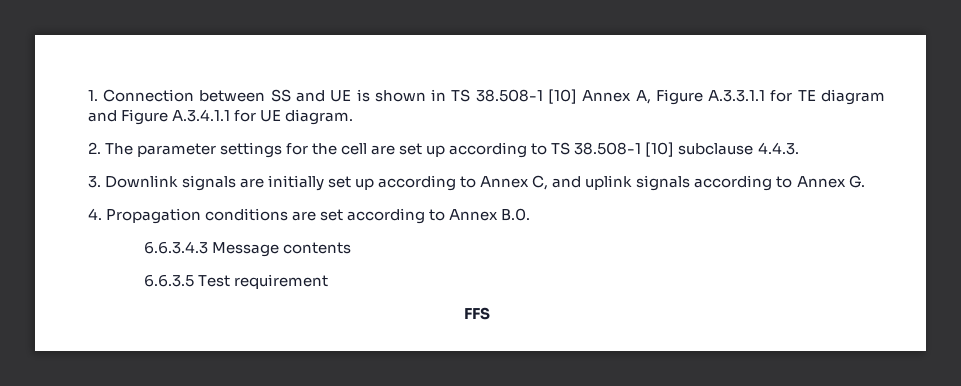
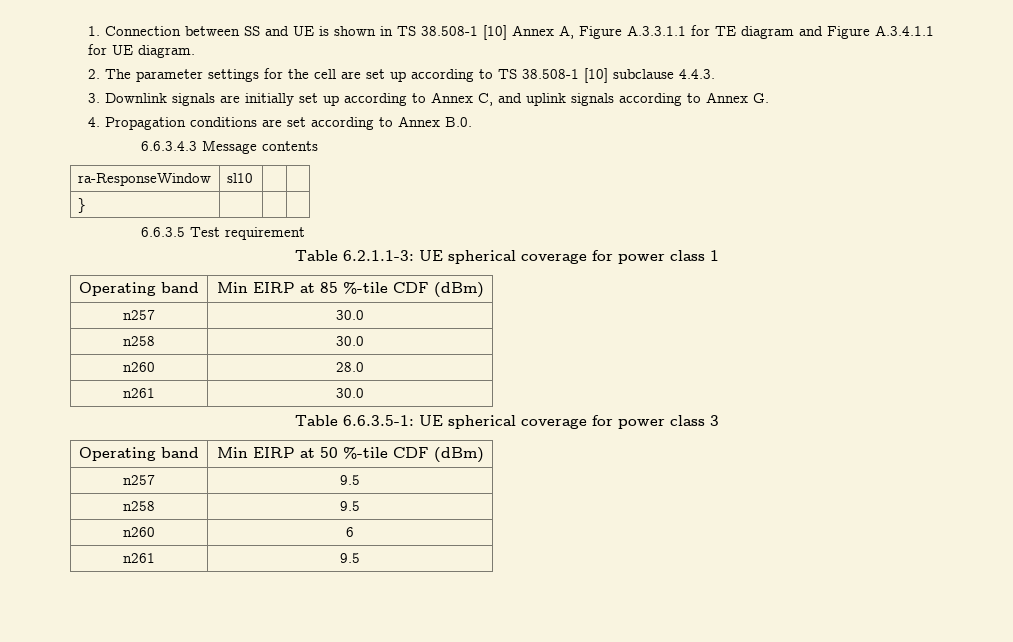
(352, 248) none -> [77,173,211,186] [226,173,253,183] [77,198,86,213] // ra-ResponseWindow | sl10 | | // } | | |
[464,307,490,320] FFS -> [294,250,719,264] [79,282,199,296] [216,282,484,298] [123,310,155,320] [336,310,364,320] [123,336,155,346] [336,336,364,346] [123,362,155,372] [336,362,364,372] [123,388,155,398] [336,388,364,398] [294,415,719,429] [79,447,199,461] [216,447,484,463] [123,475,155,485] [340,475,360,485] [123,501,155,511] [340,501,360,511] [123,527,155,537] [346,527,354,537] [123,553,155,563] [340,553,360,563] Table 6.2.1.1-3: UE spherical coverage for power class 1 // Operating band | Min EIRP at 85 %-tile CDF (dBm) // n257 | 30.0 // n258 | 30.0 // n260 | 28.0 // n261 | 30.0 // Table 6.6.3.5-1: UE spherical coverage for power class 3 // Operating band | Min EIRP at 50 %-tile CDF (dBm) // n257 | 9.5 // n258 | 9.5 // n260 | 6 // n261 | 9.5

